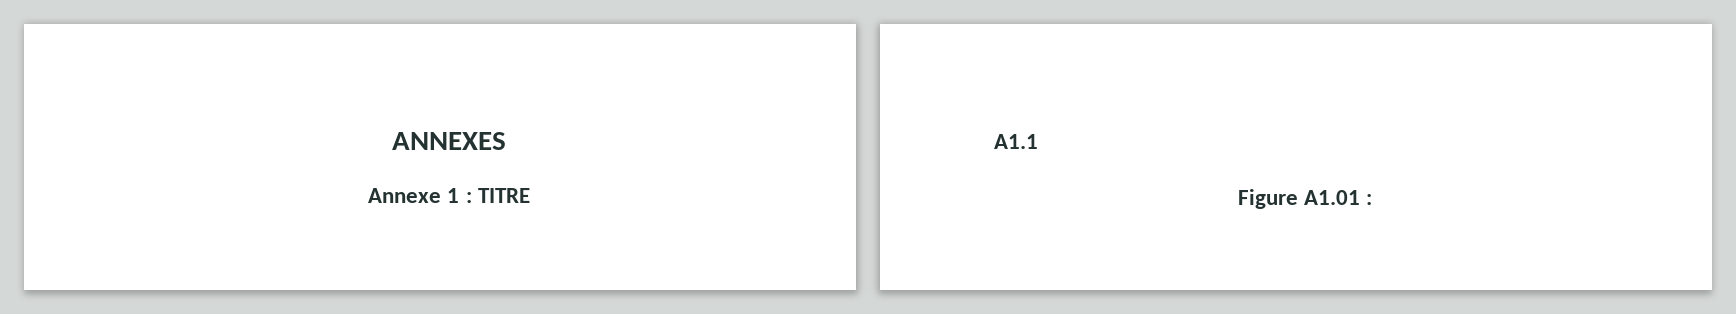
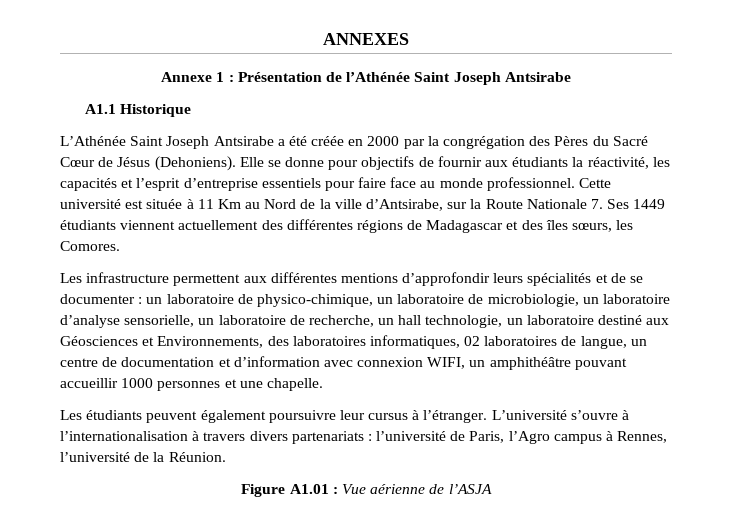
[477,188,530,203] [994,134,1039,149] TITRE // A1.1 -> [237,72,571,85] [84,104,191,117] [60,136,648,149] [60,156,670,171] [60,177,612,191] [60,199,666,211] [60,219,634,233] [60,241,120,251] [60,272,644,286] [60,294,671,307] [60,315,670,328] [60,335,647,349] [60,356,627,370] [60,378,323,391] [60,410,630,423] [60,431,668,444] [60,452,226,462] Présentation de l’Athénée Saint Joseph Antsirabe // A1.1 Historique // L’Athénée Saint Joseph Antsirabe a été créée en 2000 par la congrégation des Pères du Sacré Cœur de Jésus (Dehoniens). Elle se donne pour objectifs de fournir aux étudiants la réactivité, les capacités et l’esprit d’entreprise essentiels pour faire face au monde professionnel. Cette université est située à 11 Km au Nord de la ville d’Antsirabe, sur la Route Nationale 7. Ses 1449 étudiants viennent actuellement des différentes régions de Madagascar et des îles sœurs, les Comores. // Les infrastructure permettent aux différentes mentions d’approfondir leurs spécialités et de se documenter : un laboratoire de physico-chimique, un laboratoire de microbiologie, un laboratoire d’analyse sensorielle, un laboratoire de recherche, un hall technologie, un laboratoire destiné aux Géosciences et Environnements, des laboratoires informatiques, 02 laboratoires de langue, un centre de documentation et d’information avec connexion WIFI, un amphithéâtre pouvant accueillir 1000 personnes et une chapelle. // Les étudiants peuvent également poursuivre leur cursus à l’étranger. L’université s’ouvre à l’internationalisation à travers divers partenariats : l’université de Paris, l’Agro campus à Rennes, l’université de la Réunion.
(1373, 199) none -> [342,484,492,494] Vue aérienne de l’ASJA

